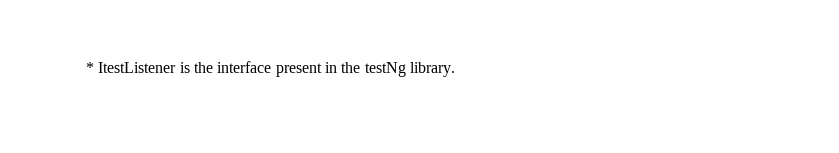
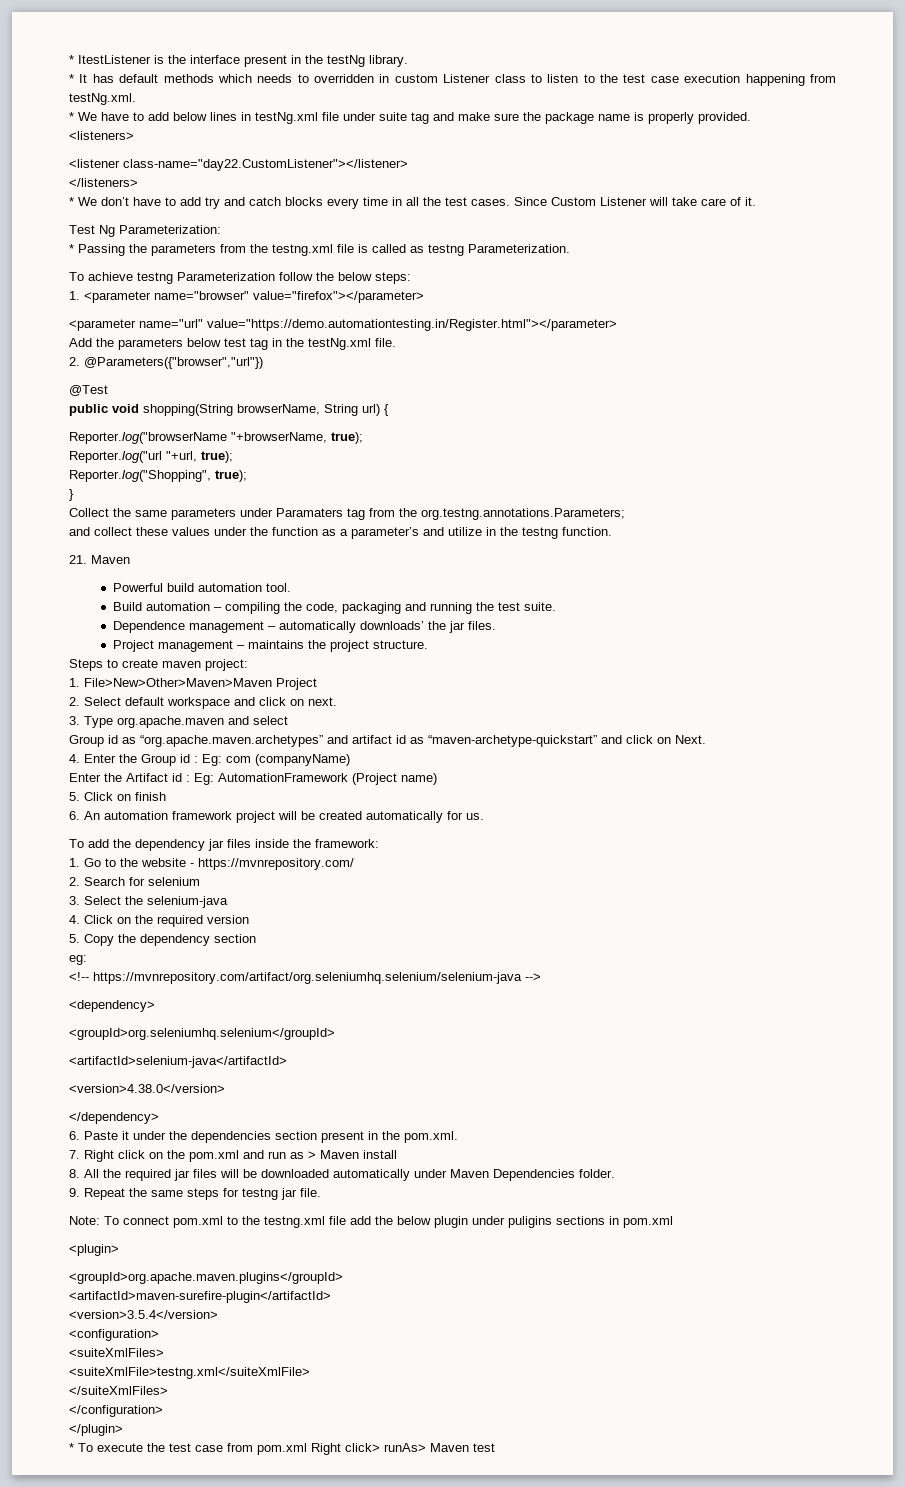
(455, 69) none -> [69,74,837,86] [69,93,136,105] [69,112,751,124] [69,131,134,140] [69,159,408,171] [69,178,138,187] [69,197,756,209] [69,225,221,237] [69,244,570,256] [69,272,411,284] [69,291,424,303] [69,319,617,331] [69,338,396,350] [69,357,263,369] [69,385,108,396] [69,404,389,416] [69,432,363,444] [69,451,233,463] [69,470,247,482] [69,489,74,501] [69,508,625,520] [69,527,612,539] [69,555,130,564] [113,583,292,592] [113,602,557,614] [113,621,497,633] [113,640,429,652] [69,659,248,671] [69,678,317,690] [69,697,337,709] [69,716,288,728] [69,735,706,747] [69,754,350,766] [69,773,437,785] [69,792,166,801] [69,811,484,823] [69,839,379,851] [69,858,354,870] [69,877,200,886] [69,896,228,908] [69,915,249,927] [69,934,256,946] [69,955,87,965] [69,972,541,984] [69,1000,155,1012] [69,1028,335,1040] [69,1056,287,1068] [69,1084,225,1093] [69,1112,159,1124] [69,1131,458,1143] [69,1150,397,1162] [69,1169,615,1181] [69,1188,321,1200] [69,1216,673,1228] [69,1244,119,1256] [69,1272,343,1284] [69,1291,331,1303] [69,1310,218,1319] [69,1329,159,1341] [69,1348,164,1357] [69,1367,310,1379] [69,1386,168,1395] [69,1405,163,1417] [69,1424,123,1436] [69,1443,495,1455] // * It has default methods which needs to overridden in custom Listener class to listen to the test case execution happening from testNg.xml. // * We have to add below lines in testNg.xml file under suite tag and make sure the package name is properly provided. // <listeners> // <listener class-name="day22.CustomListener"></listener> // </listeners> // * We don’t have to add try and catch blocks every time in all the test cases. Since Custom Listener will take care of it. // Test Ng Parameterization: // * Passing the parameters from the testng.xml file is called as testng Parameterization. // To achieve testng Parameterization follow the below steps: // 1. <parameter name="browser" value="firefox"></parameter> // <parameter name="url" value="https://demo.automationtesting.in/Register.html"></parameter> // Add the parameters below test tag in the testNg.xml file. // 2. @Parameters({"browser","url"}) // @Test // public void shopping(String browserName, String url) { // Reporter.log("browserName "+browserName, true); // Reporter.log("url "+url, true); // Reporter.log("Shopping", true); // } // Collect the same parameters under Paramaters tag from the org.testng.annotations.Parameters; // and collect these values under the function as a parameter’s and utilize in the testng function. // 21. Maven // Powerful build automation tool. // Build automation – compiling the code, packaging and running the test suite. // Dependence management – automatically downloads’ the jar files. // Project management – maintains the project structure. // Steps to create maven project: // 1. File>New>Other>Maven>Maven Project // 2. Select default workspace and click on next. // 3. Type org.apache.maven and select // Group id as “org.apache.maven.archetypes” and artifact id as “maven-archetype-quickstart” and click on Next. // 4. Enter the Group id : Eg: com (companyName) // Enter the Artifact id : Eg: AutomationFramework (Project name) // 5. Click on finish // 6. An automation framework project will be created automatically for us. // To add the dependency jar files inside the framework: // 1. Go to the website - https://mvnrepository.com/ // 2. Search for selenium // 3. Select the selenium-java // 4. Click on the required version // 5. Copy the dependency section // eg: // <!-- https://mvnrepository.com/artifact/org.seleniumhq.selenium/selenium-java --> // <dependency> // <groupId>org.seleniumhq.selenium</groupId> // <artifactId>selenium-java</artifactId> // <version>4.38.0</version> // </dependency> // 6. Paste it under the dependencies section present in the pom.xml. // 7. Right click on the pom.xml and run as > Maven install // 8. All the required jar files will be downloaded automatically under Maven Dependencies folder. // 9. Repeat the same steps for testng jar file. // Note: To connect pom.xml to the testng.xml file add the below plugin under puligins sections in pom.xml // <plugin> // <groupId>org.apache.maven.plugins</groupId> // <artifactId>maven-surefire-plugin</artifactId> // <version>3.5.4</version> // <configuration> // <suiteXmlFiles> // <suiteXmlFile>testng.xml</suiteXmlFile> // </suiteXmlFiles> // </configuration> // </plugin> // * To execute the test case from pom.xml Right click> runAs> Maven test

